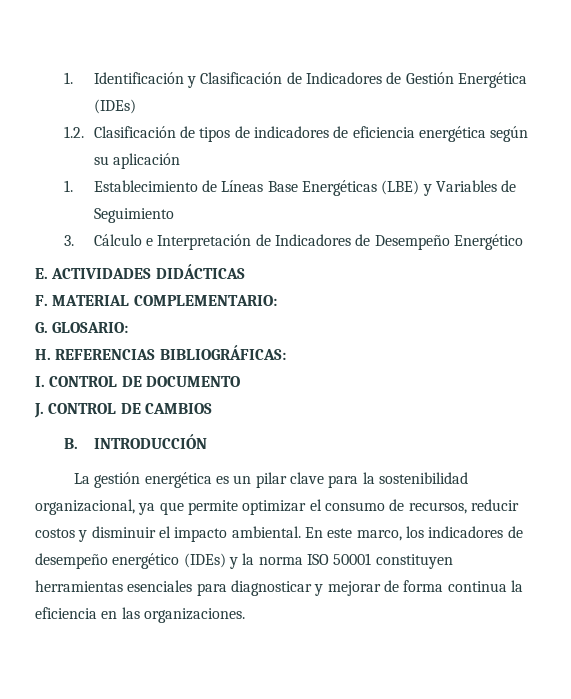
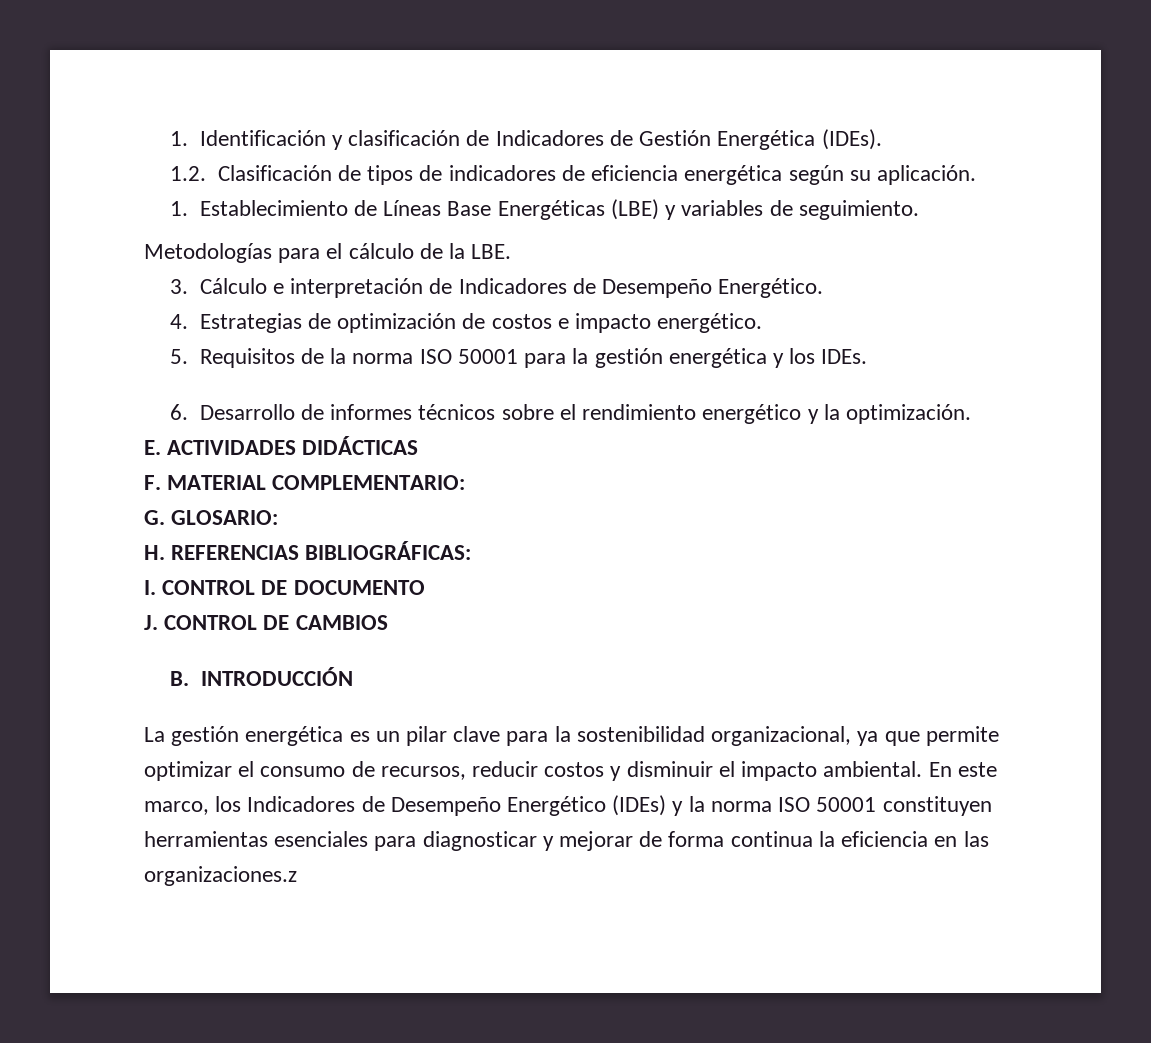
[200,72,283,84] Clasificación -> [348,130,461,146] clasificación
[93,99,136,114] (IDEs) -> [821,129,882,150] (IDEs).
[113,153,181,169] aplicación -> [876,165,976,185] aplicación.
[436,180,517,192] [93,208,174,223] Variables de Seguimiento -> [681,200,919,220] [144,243,512,263] variables de seguimiento. // Metodologías para el cálculo de la LBE.
[157,234,252,250] Interpretación -> [290,278,424,298] interpretación
[454,234,524,250] Energético -> [718,278,824,298] [170,313,763,333] [170,348,868,368] [170,404,971,424] Energético. // 4. Estrategias de optimización de costos e impacto energético. // 5. Requisitos de la norma ISO 50001 para la gestión energética y los IDEs. // 6. Desarrollo de informes técnicos sobre el rendimiento energético y la optimización.
[428,526,523,538] [35,553,180,569] indicadores de desempeño energético -> [247,796,607,816] Indicadores de Desempeño Energético
[143,608,245,623] organizaciones. -> [144,866,297,886] organizaciones.z

